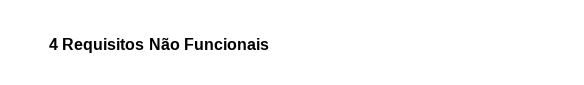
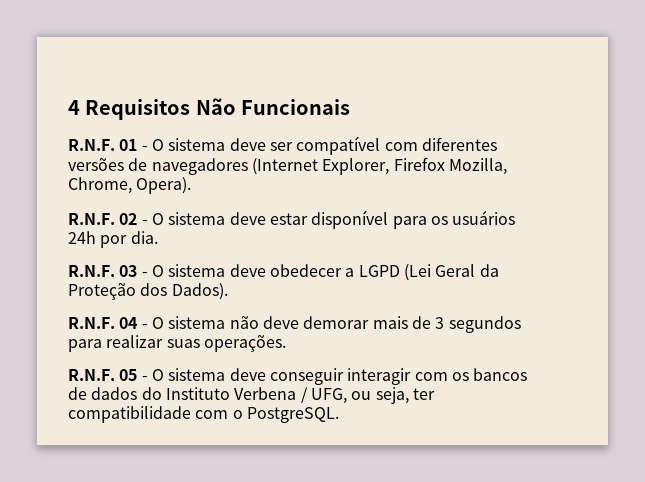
(269, 44) none -> [68,136,497,155] [68,157,507,175] [68,177,192,194] [68,210,516,229] [68,231,158,248] [68,264,499,281] [68,283,228,300] [68,316,521,333] [68,335,286,352] [68,368,528,385] [68,387,435,404] [68,406,339,423] // R.N.F. 01 - O sistema deve ser compatível com diferentes versões de navegadores (Internet Explorer, Firefox Mozilla, Chrome, Opera). // R.N.F. 02 - O sistema deve estar disponível para os usuários 24h por dia. // R.N.F. 03 - O sistema deve obedecer a LGPD (Lei Geral da Proteção dos Dados). // R.N.F. 04 - O sistema não deve demorar mais de 3 segundos para realizar suas operações. // R.N.F. 05 - O sistema deve conseguir interagir com os bancos de dados do Instituto Verbena / UFG, ou seja, ter compatibilidade com o PostgreSQL.

